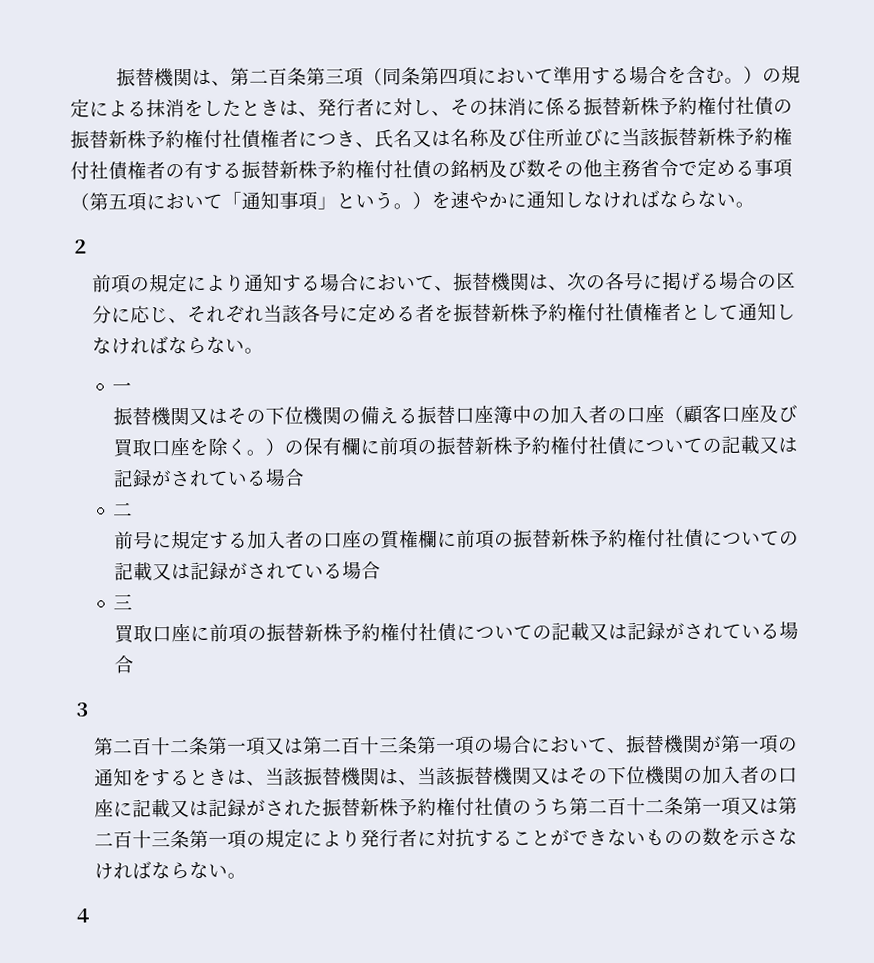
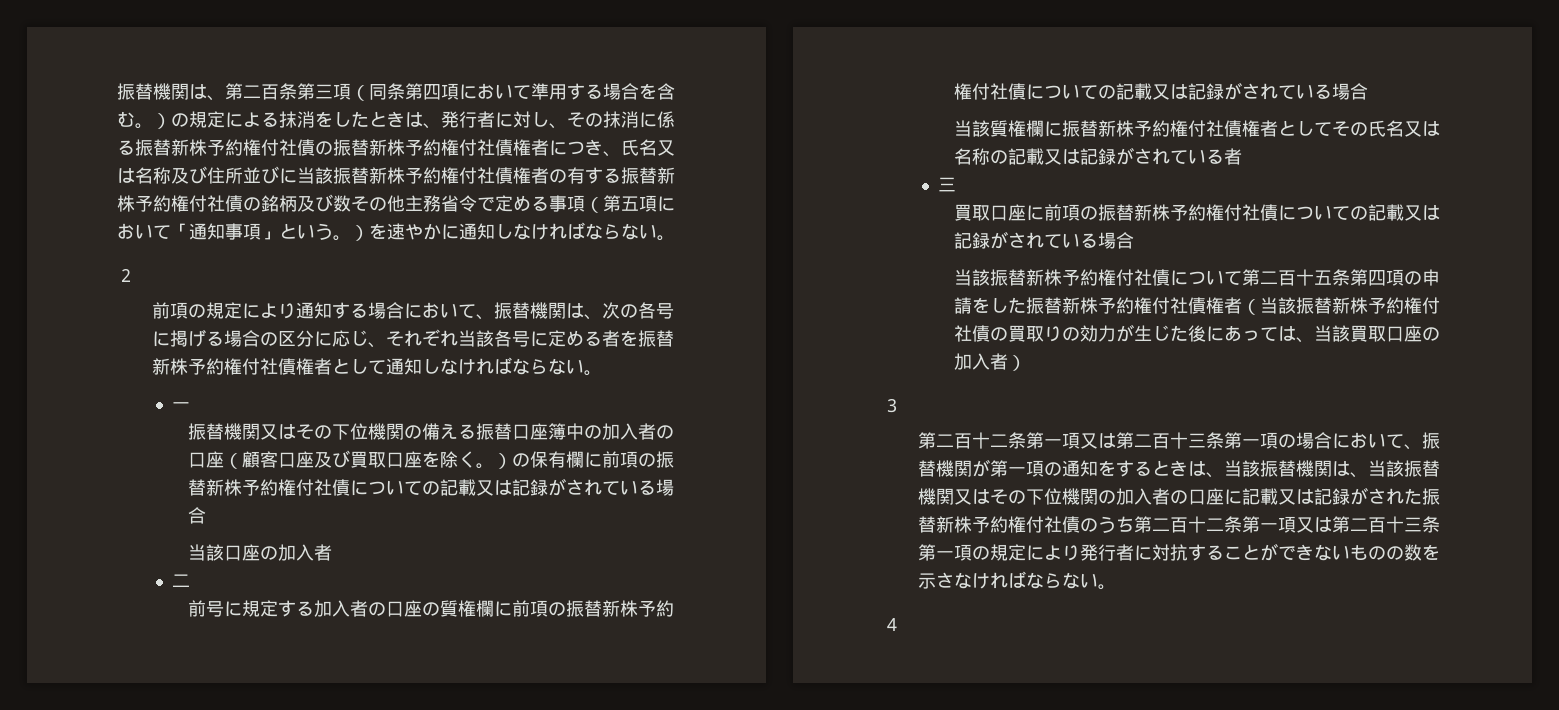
(305, 477) none -> [187,544,332,561] // 当該口座の加入者
(381, 570) none -> [953,120,1440,137] [953,147,1242,165] // 当該質権欄に振替新株予約権付社債権者としてその氏名又は名称の記載又は記録がされている者
(134, 664) none -> [953,269,1440,286] [953,297,1440,315] [953,324,1440,343] [953,353,1026,371] // 当該振替新株予約権付社債について第二百十五条第四項の申請をした振替新株予約権付社債権者（当該振替新株予約権付社債の買取りの効力が生じた後にあっては、当該買取口座の加入者）

